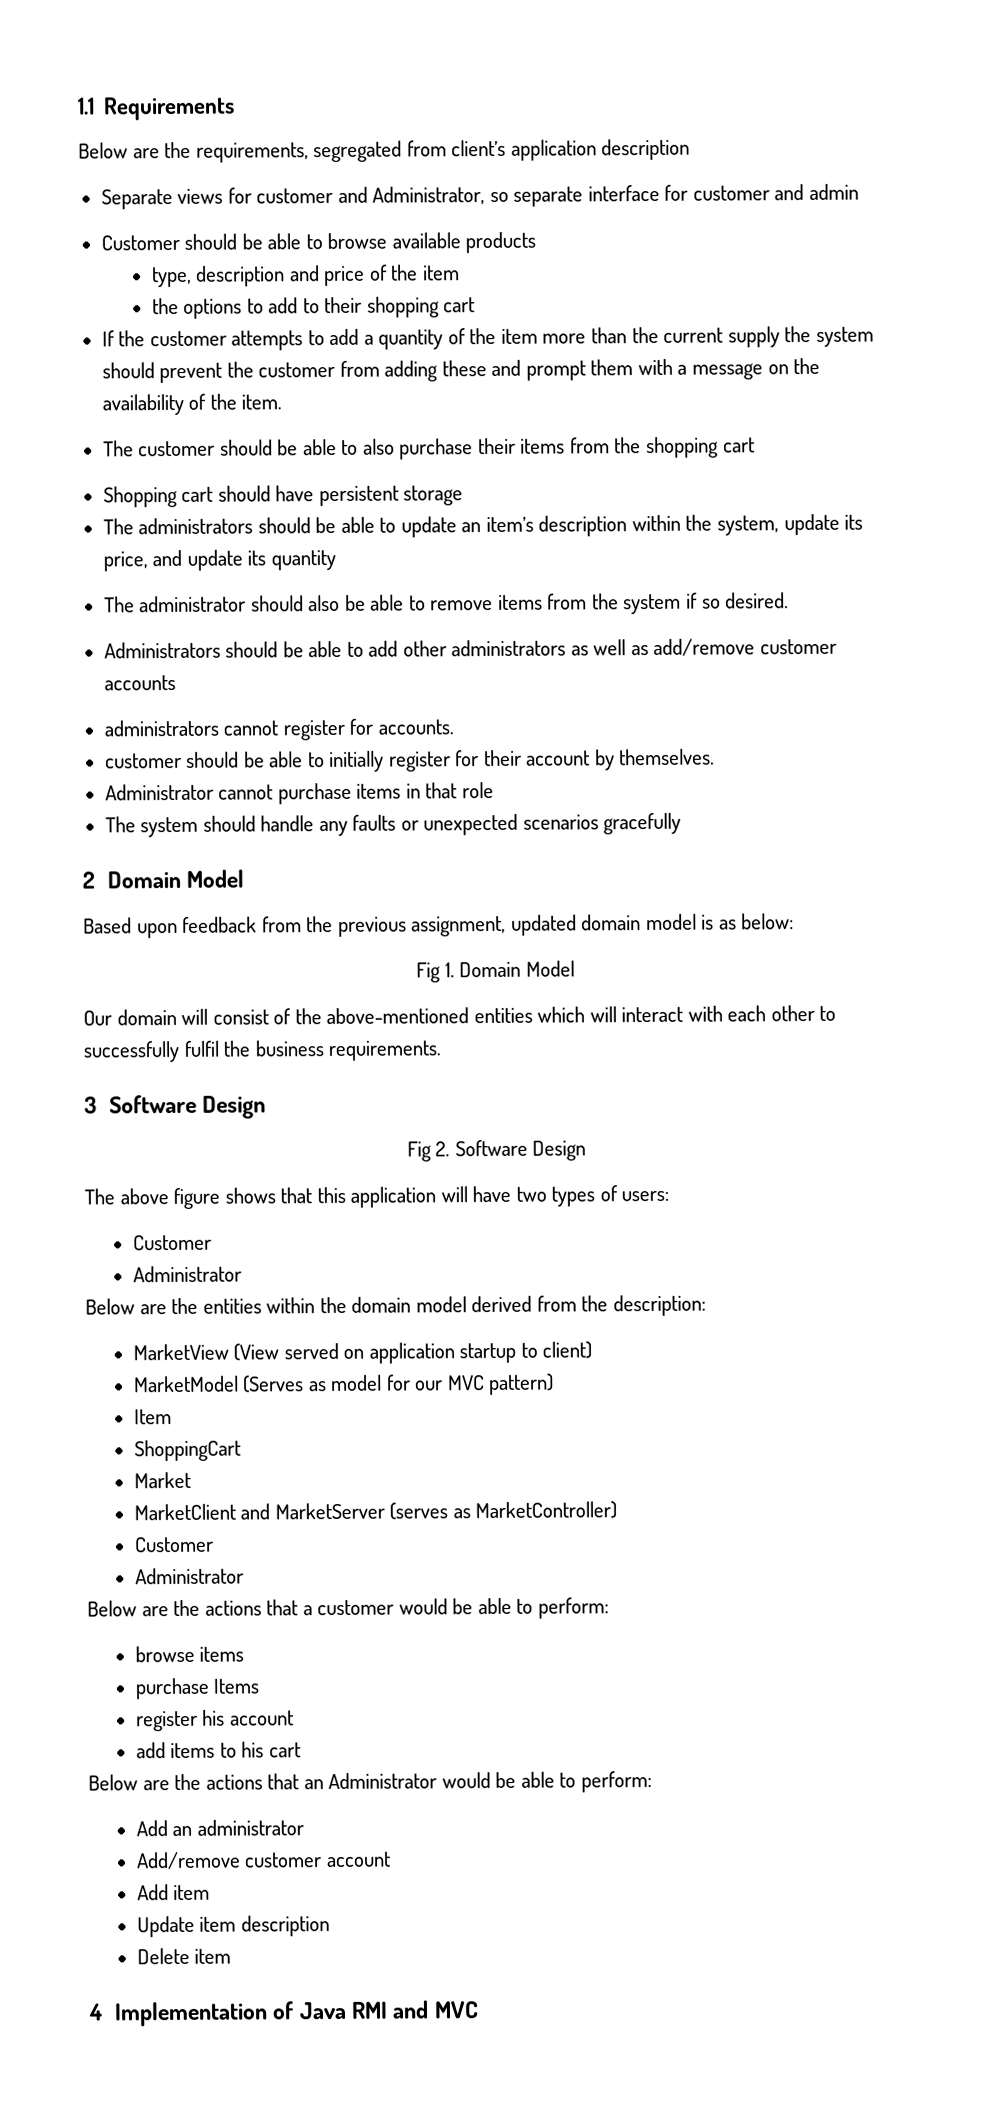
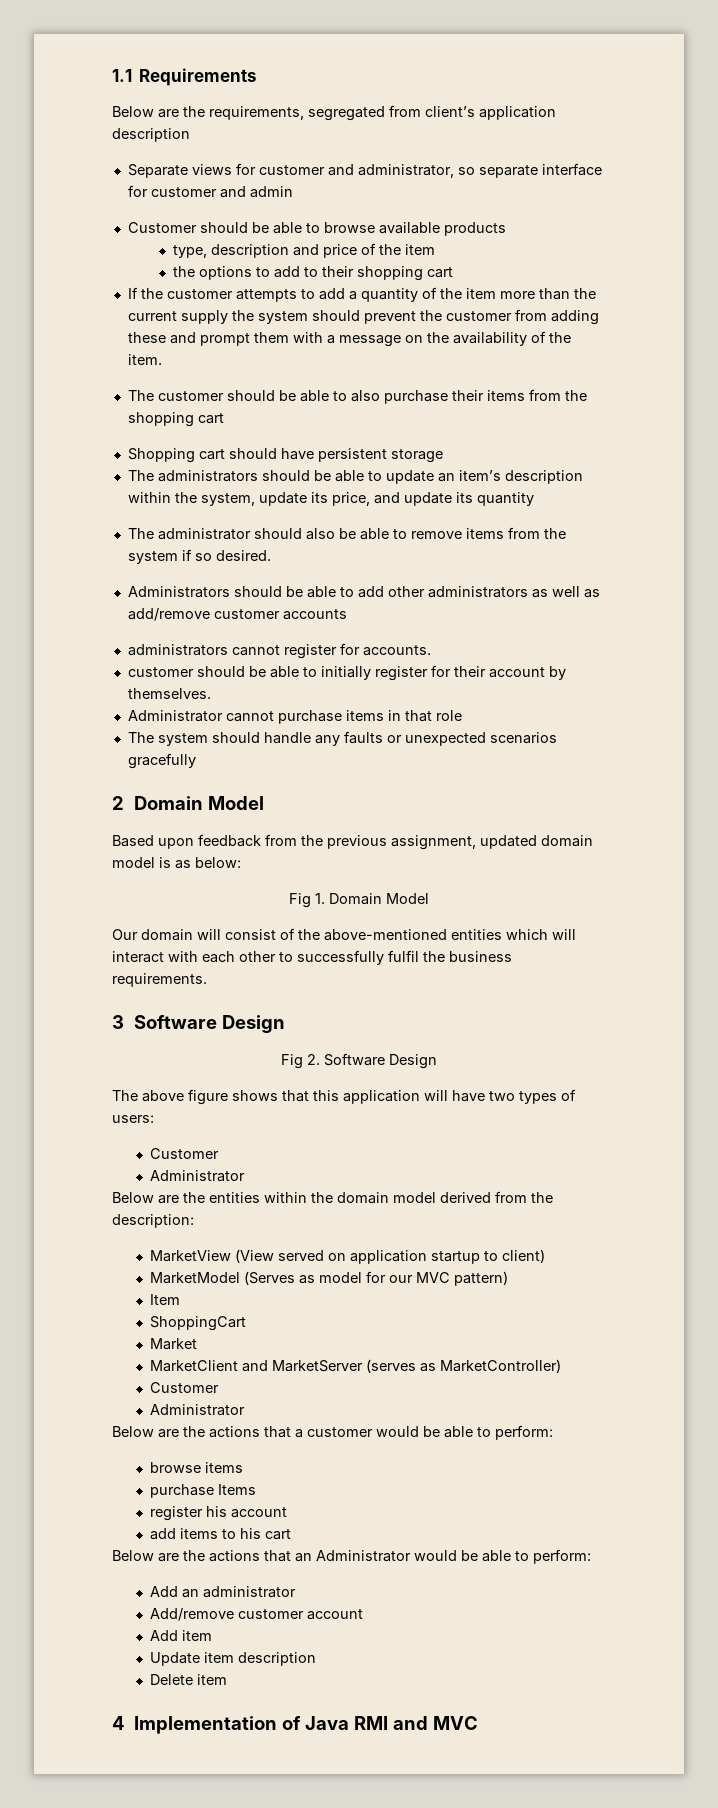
[372,186,486,205] Administrator, -> [357,164,454,178] administrator,

